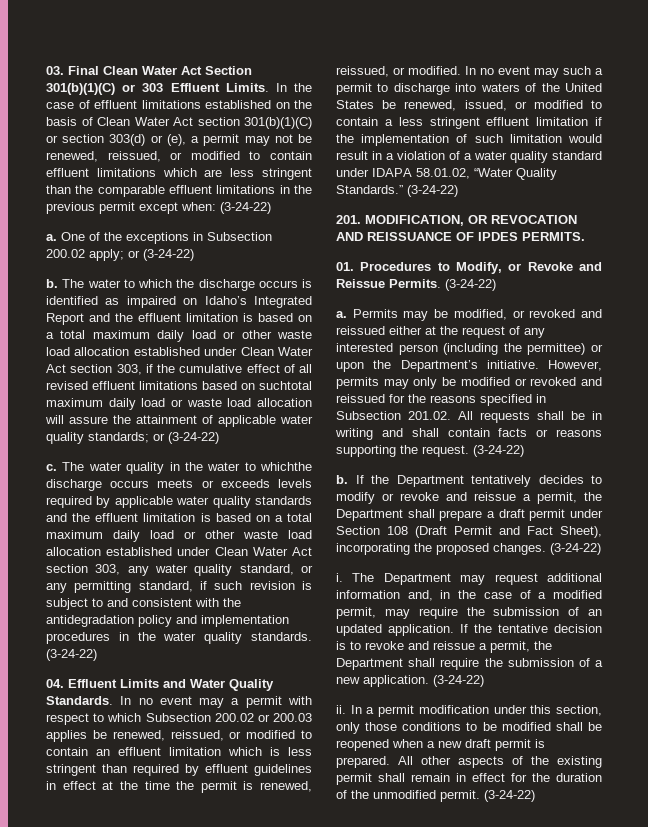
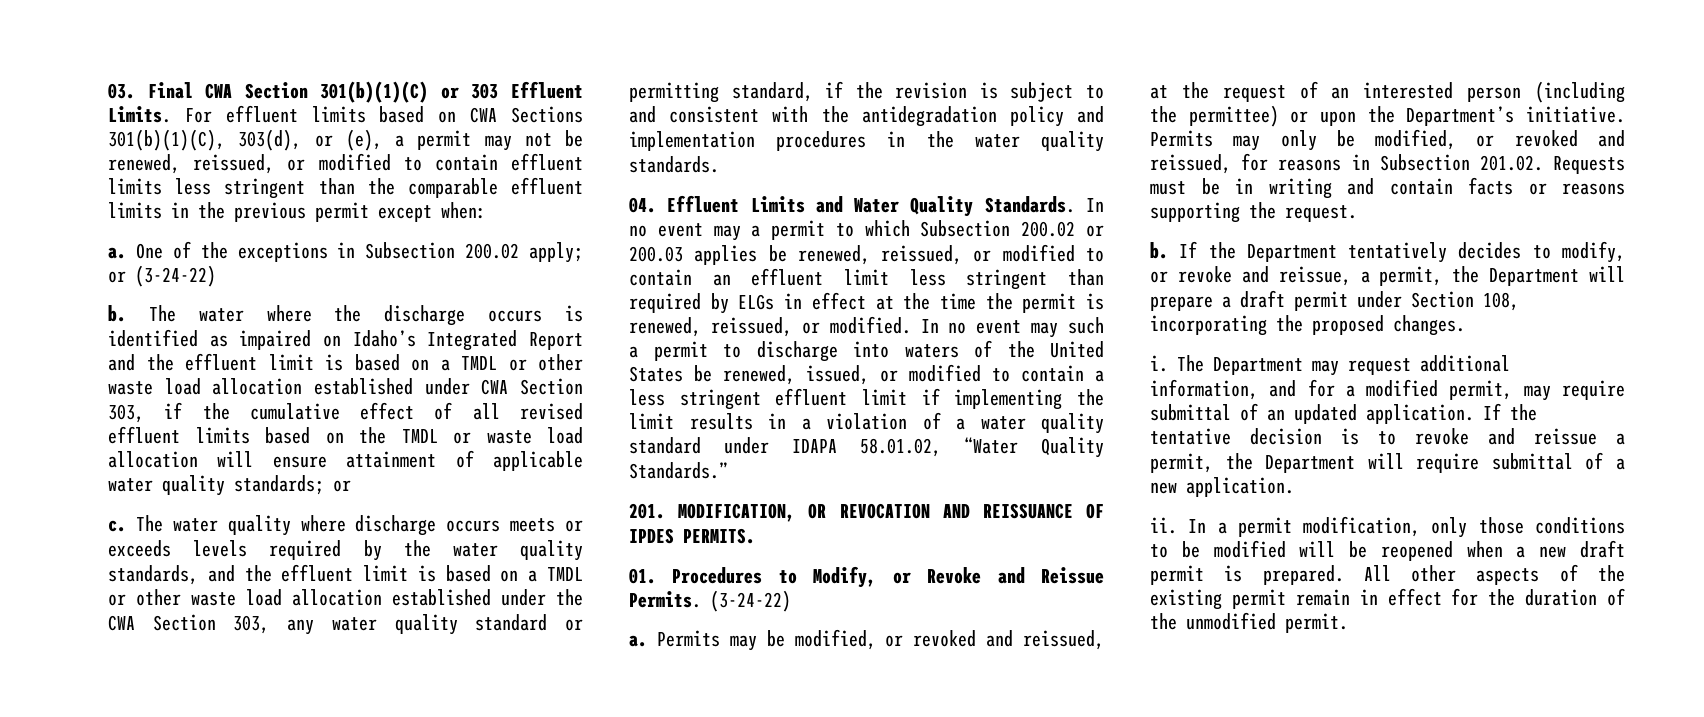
[103,66,202,75] Clean Water Act -> [205,83,233,99] CWA
[275,83,312,92] [46,100,312,109] [46,117,312,129] [46,134,146,146] In the case of effluent limitations established on the basis of Clean Water Act section 301(b)(1)(C) or section 303(d) -> [184,105,583,123] [108,129,302,151] For effluent limits based on CWA Sections 301(b)(1)(C), 303(d),
[96,168,223,177] limitations which are -> [108,178,162,195] limits
[216,185,276,194] limitations -> [108,202,162,219] limits
[220,202,271,214] (3-24-22) -> (486, 210) none
[123,279,172,288] to which -> [266,305,312,322] where
[186,313,312,322] [46,330,312,342] [46,347,313,356] [46,364,113,373] limitation is based on a total maximum daily load or other waste load allocation established under Clean Water Act section -> [268,354,583,371] [108,378,583,395] limit is based on a TMDL or other waste load allocation established under CWA Section
[139,381,312,390] [46,398,166,410] limitations based on suchtotal maximum daily load -> [195,427,438,444] limits based on the TMDL
[69,415,131,424] assure the -> [272,456,327,468] ensure
[168,432,219,444] (3-24-22) -> (351, 486) none
[169,462,312,471] in the water to whichthe -> [300,515,346,532] where
[114,496,312,508] [46,513,312,522] [46,530,312,542] [46,547,312,556] [46,564,88,573] applicable water quality standards and the effluent limitation is based on a total maximum daily load or other waste load allocation established under Clean Water Act section -> [403,540,583,561] [108,564,583,585] [108,589,583,606] [108,614,216,631] the water quality standards, and the effluent limit is based on a TMDL or other waste load allocation established under the CWA Section
[239,564,313,575] [46,583,67,593] standard, or any -> [475,614,583,631] standard or
[214,581,243,590] such -> [855,82,883,99] the
[46,649,97,661] (3-24-22) -> (719, 164) none
[288,696,312,705] [46,713,89,725] with respect -> (826, 230) none
[169,747,280,756] limitation which is -> [844,269,889,285] limit
[205,764,312,776] effluent guidelines -> [738,294,775,310] ELGs
[536,117,602,126] [336,134,602,146] [336,151,368,160] limitation if the implementation of such limitation would result -> [862,388,1104,410] [629,413,753,430] limit if implementing the limit results
[407,185,458,197] (3-24-22) -> (728, 470) none
[336,326,422,335] reissued either -> [1023,630,1104,650] reissued,
[524,328,545,338] any -> [1331,87,1350,99] an
[548,360,602,371] [336,377,379,389] However, permits -> [1150,130,1213,147] Permits
[460,377,602,386] [336,394,546,406] [336,411,564,423] modified or revoked and reissued for the reasons specified in Subsection 201.02. All requests shall -> [1375,129,1625,150] [1150,153,1625,174] [1150,181,1186,195] modified, or revoked and reissued, for reasons in Subsection 201.02. Requests must
[411,428,439,437] shall -> (1374, 186) none
[473,445,524,457] (3-24-22) -> (1357, 213) none
[336,492,375,504] modify -> [1562,241,1625,263] modify,
[474,492,602,504] [336,509,435,521] reissue a permit, the Department shall -> [1278,266,1625,286] reissue, a permit, the Department will
[387,526,602,538] 108 (Draft Permit and Fact Sheet), -> [1483,292,1519,311] 108,
[550,543,601,555] (3-24-22) -> (1465, 325) none
[336,590,531,601] information and, in the case of -> [1150,379,1335,400] information, and for
[466,607,560,616] the submission -> [1150,404,1231,421] submittal
[408,658,574,670] shall require the submission -> [1367,453,1573,473] will require submittal
[433,675,484,687] (3-24-22) -> (1294, 487) none
[418,705,602,716] modification under this section, -> [1303,516,1421,537] modification,
[555,722,583,731] shall -> [1299,541,1336,557] will
[378,773,405,782] shall -> (1286, 599) none
[484,790,535,802] (3-24-22) -> (1348, 623) none

